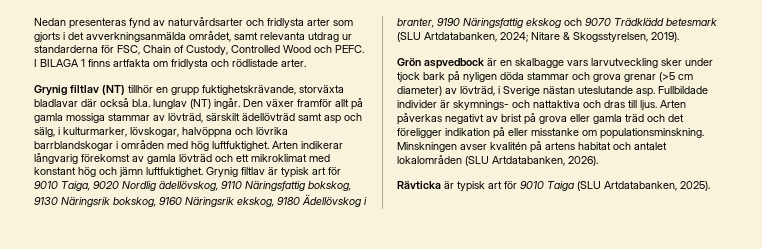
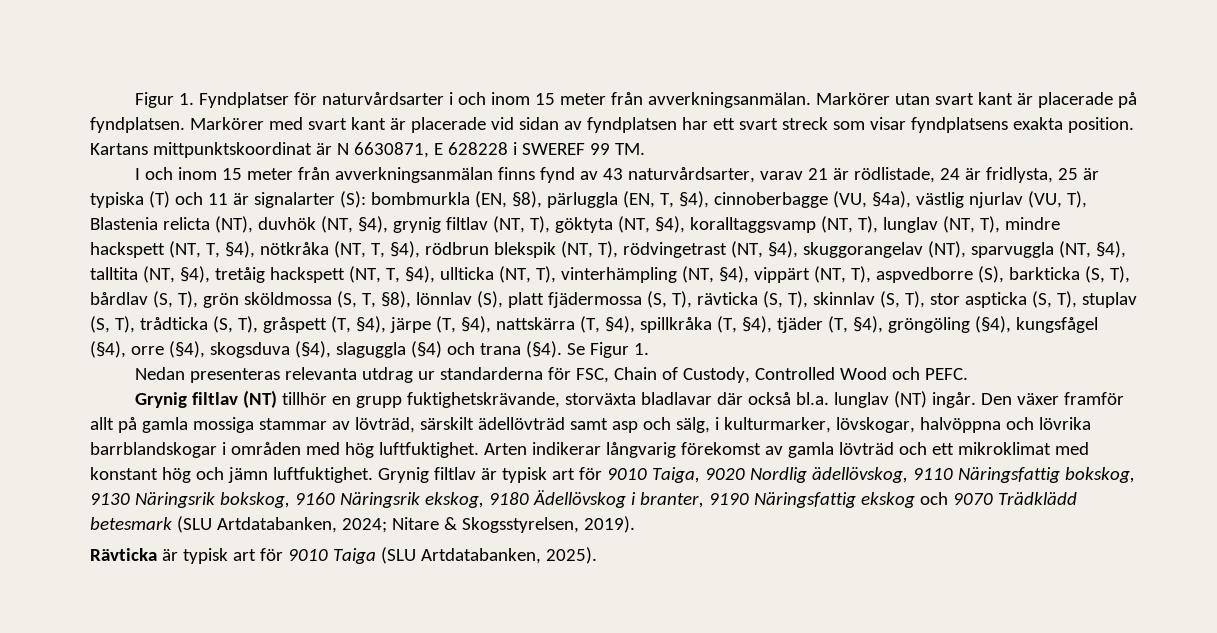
[34,17,353,29] [34,31,258,42] Nedan presenteras fynd av naturvårdsarter och fridlysta arter som gjorts i det avverkningsanmälda området, samt -> [134,92,1137,108] [90,117,1134,133] [90,142,645,158] [134,167,1099,183] [90,191,1087,208] [90,216,1060,233] [90,241,1126,258] [90,266,1130,283] [90,291,1137,308] [90,316,1098,333] [90,341,649,358] [134,367,280,383] Figur 1. Fyndplatser för naturvårdsarter i och inom 15 meter från avverkningsanmälan. Markörer utan svart kant är placerade på fyndplatsen. Markörer med svart kant är placerade vid sidan av fyndplatsen har ett svart streck som visar fyndplatsens exakta position. Kartans mittpunktskoordinat är N 6630871, E 628228 i SWEREF 99 TM. // I och inom 15 meter från avverkningsanmälan finns fynd av 43 naturvårdsarter, varav 21 är rödlistade, 24 är fridlysta, 25 är typiska (T) och 11 är signalarter (S): bombmurkla (EN, §8), pärluggla (EN, T, §4), cinnoberbagge (VU, §4a), västlig njurlav (VU, T), Blastenia relicta (NT), duvhök (NT, §4), grynig filtlav (NT, T), göktyta (NT, §4), koralltaggsvamp (NT, T), lunglav (NT, T), mindre hackspett (NT, T, §4), nötkråka (NT, T, §4), rödbrun blekspik (NT, T), rödvingetrast (NT, §4), skuggorangelav (NT), sparvuggla (NT, §4), talltita (NT, §4), tretåig hackspett (NT, T, §4), ullticka (NT, T), vinterhämpling (NT, §4), vippärt (NT, T), aspvedborre (S), barkticka (S, T), bårdlav (S, T), grön sköldmossa (S, T, §8), lönnlav (S), platt fjädermossa (S, T), rävticka (S, T), skinnlav (S, T), stor aspticka (S, T), stuplav (S, T), trådticka (S, T), gråspett (T, §4), järpe (T, §4), nattskärra (T, §4), spillkråka (T, §4), tjäder (T, §4), gröngöling (§4), kungsfågel (§4), orre (§4), skogsduva (§4), slaguggla (§4) och trana (§4). Se Figur 1. // Nedan presenteras
[34,59,306,69] I BILAGA 1 finns artfakta om fridlysta och rödlistade arter. -> (968, 374) none
[397,58,713,69] [397,71,693,83] [397,86,708,97] [397,100,686,110] [397,113,684,125] [397,127,704,139] [397,141,667,153] [397,155,598,166] // Grön aspvedbock är en skalbagge vars larvutveckling sker under tjock bark på nyligen döda stammar och grova grenar (>5 cm diameter) av lövträd, i Sverige nästan uteslutande asp. Fullbildade individer är skymnings- och nattaktiva och dras till ljus. Arten påverkas negativt av brist på grova eller gamla träd och det föreligger indikation på eller misstanke om populationsminskning. Minskningen avser kvalitén på artens habitat och antalet lokalområden (SLU Artdatabanken, 2026). -> (635, 524) none

